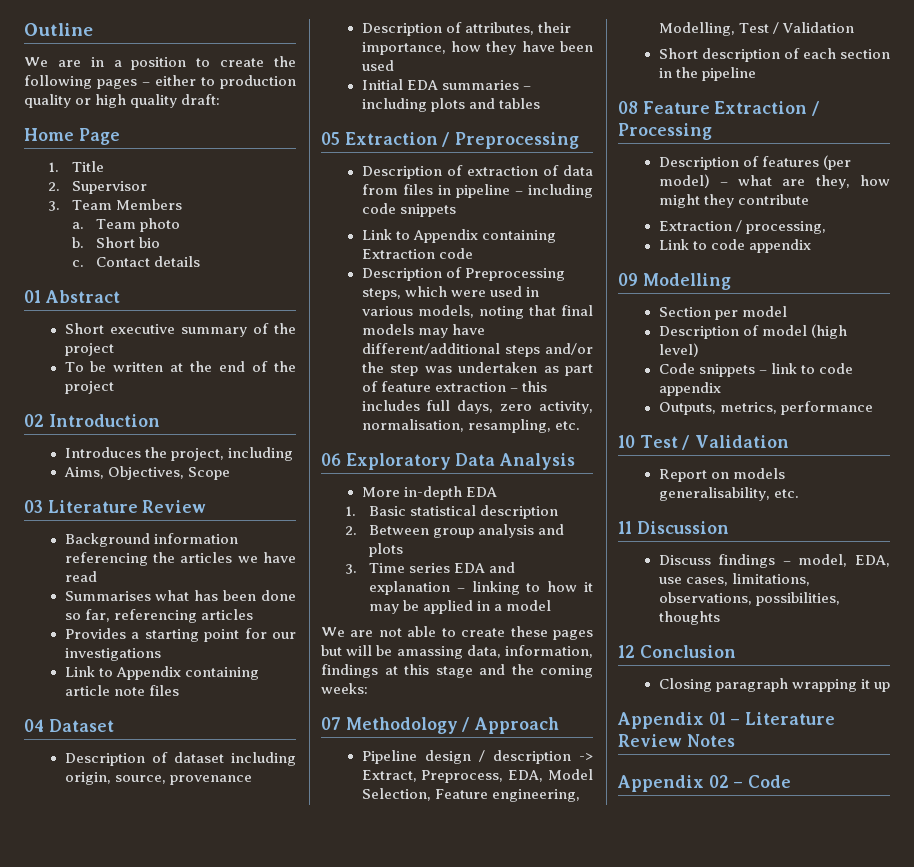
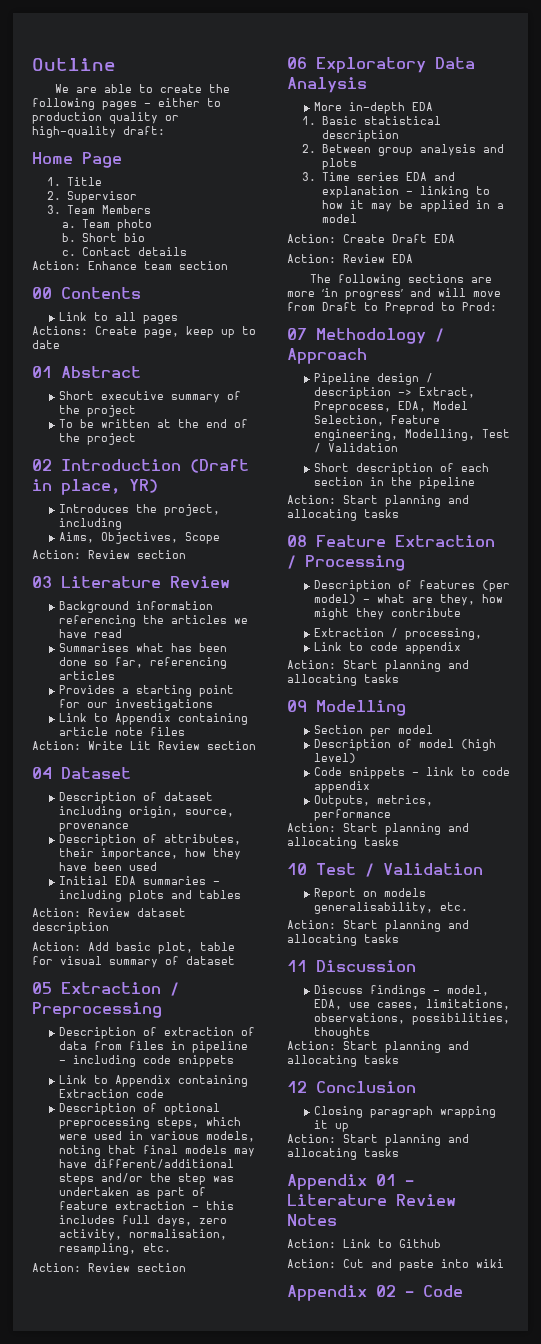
[90,57,187,70] in a position -> [104,84,133,93] able
[95,94,178,108] high quality -> [32,126,116,138] high-quality
(201, 261) none -> [32,261,228,270] [32,287,141,299] [59,312,179,324] [32,326,256,338] [32,340,60,349] // Action: Enhance team section // 00 Contents // Link to all pages // Actions: Create page, keep up to date
(160, 420) none -> [190,459,249,473] [32,479,158,495] (Draft in place, YR)
(230, 473) none -> [32,550,186,559] // Action: Review section
(179, 690) none -> [32,741,256,750] // Action: Write Lit Review section
(540, 103) none -> [32,908,186,917] [32,922,109,934] [32,942,235,954] [32,956,235,968] // Action: Review dataset description // Action: Add basic plot, table for visual summary of dataset
[464,268,565,281] Preprocessing -> [164,1103,221,1115] [59,1117,151,1129] optional preprocessing
(580, 425) none -> [32,1263,186,1272] // Action: Review section
[321,626,593,640] [321,645,593,659] [321,664,593,678] [321,683,368,694] We are not able to create these pages but will be amassing data, information, findings at this stage and the coming weeks: -> [287,234,455,243] [287,254,413,263] [310,274,493,286] [287,288,501,300] [287,302,497,314] Action: Create Draft EDA // Action: Review EDA // The following sections are more ‘in progress’ and will move from Draft to Preprod to Prod:
(756, 74) none -> [287,495,469,507] [287,509,399,521] // Action: Start planning and allocating tasks
(811, 246) none -> [287,660,469,672] [287,674,399,686] // Action: Start planning and allocating tasks
(873, 408) none -> [287,823,469,835] [287,837,399,849] // Action: Start planning and allocating tasks
(799, 493) none -> [287,920,469,932] [287,934,399,946] // Action: Start planning and allocating tasks
(720, 618) none -> [287,1041,469,1053] [287,1055,399,1067] // Action: Start planning and allocating tasks
(890, 687) none -> [287,1134,469,1146] [287,1148,399,1160] // Action: Start planning and allocating tasks
(735, 740) none -> [287,1239,441,1248] [287,1259,504,1271] // Action: Link to Github // Action: Cut and paste into wiki

